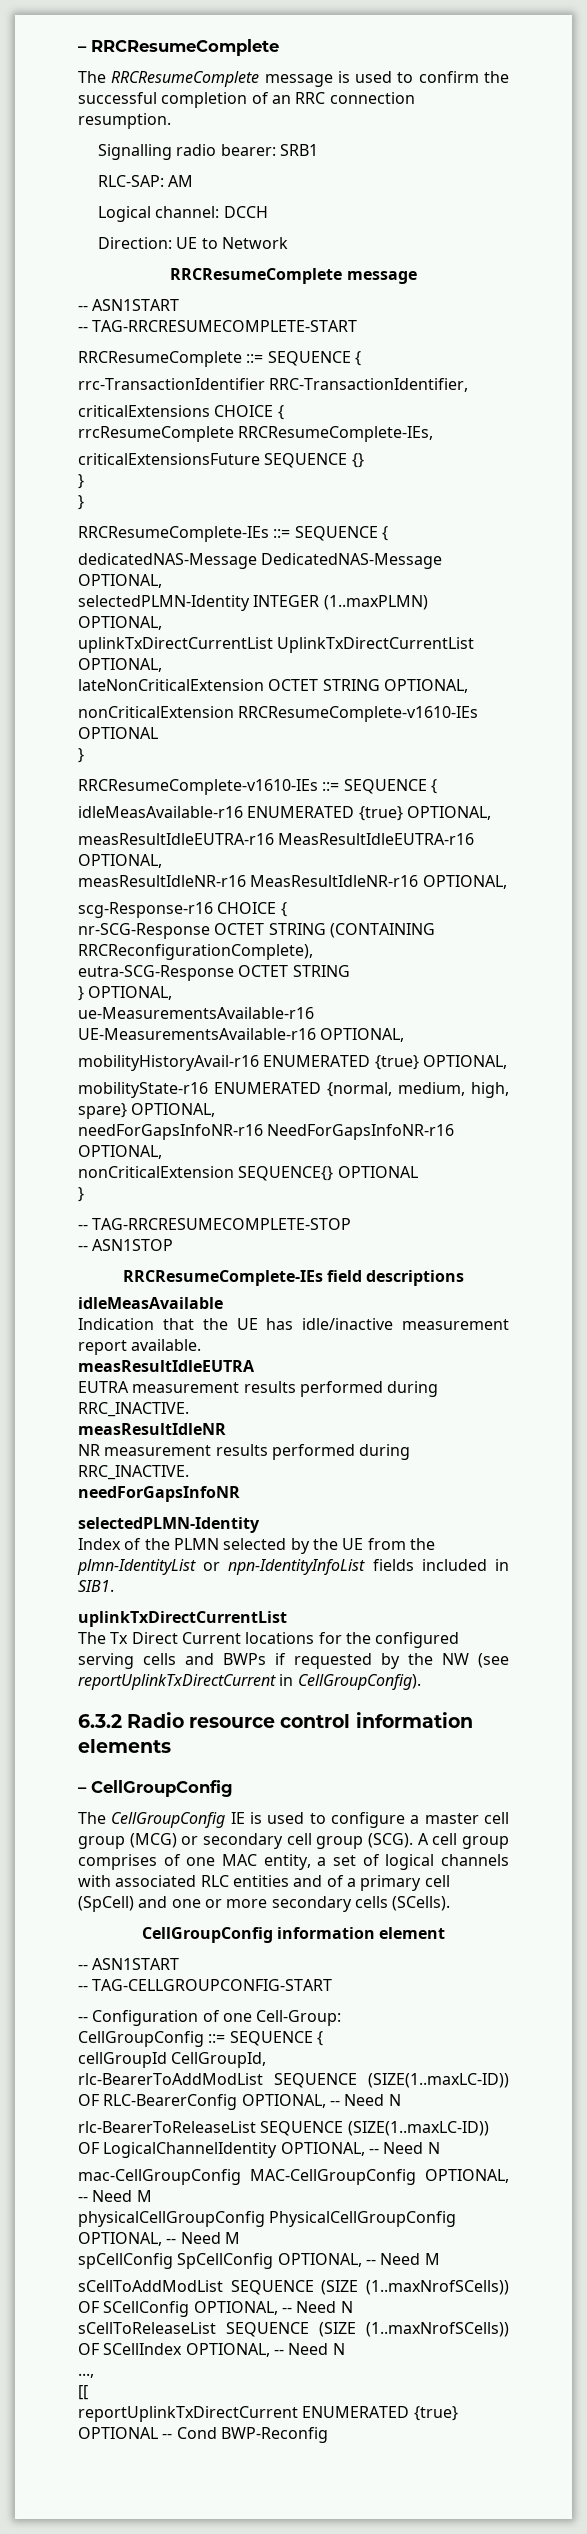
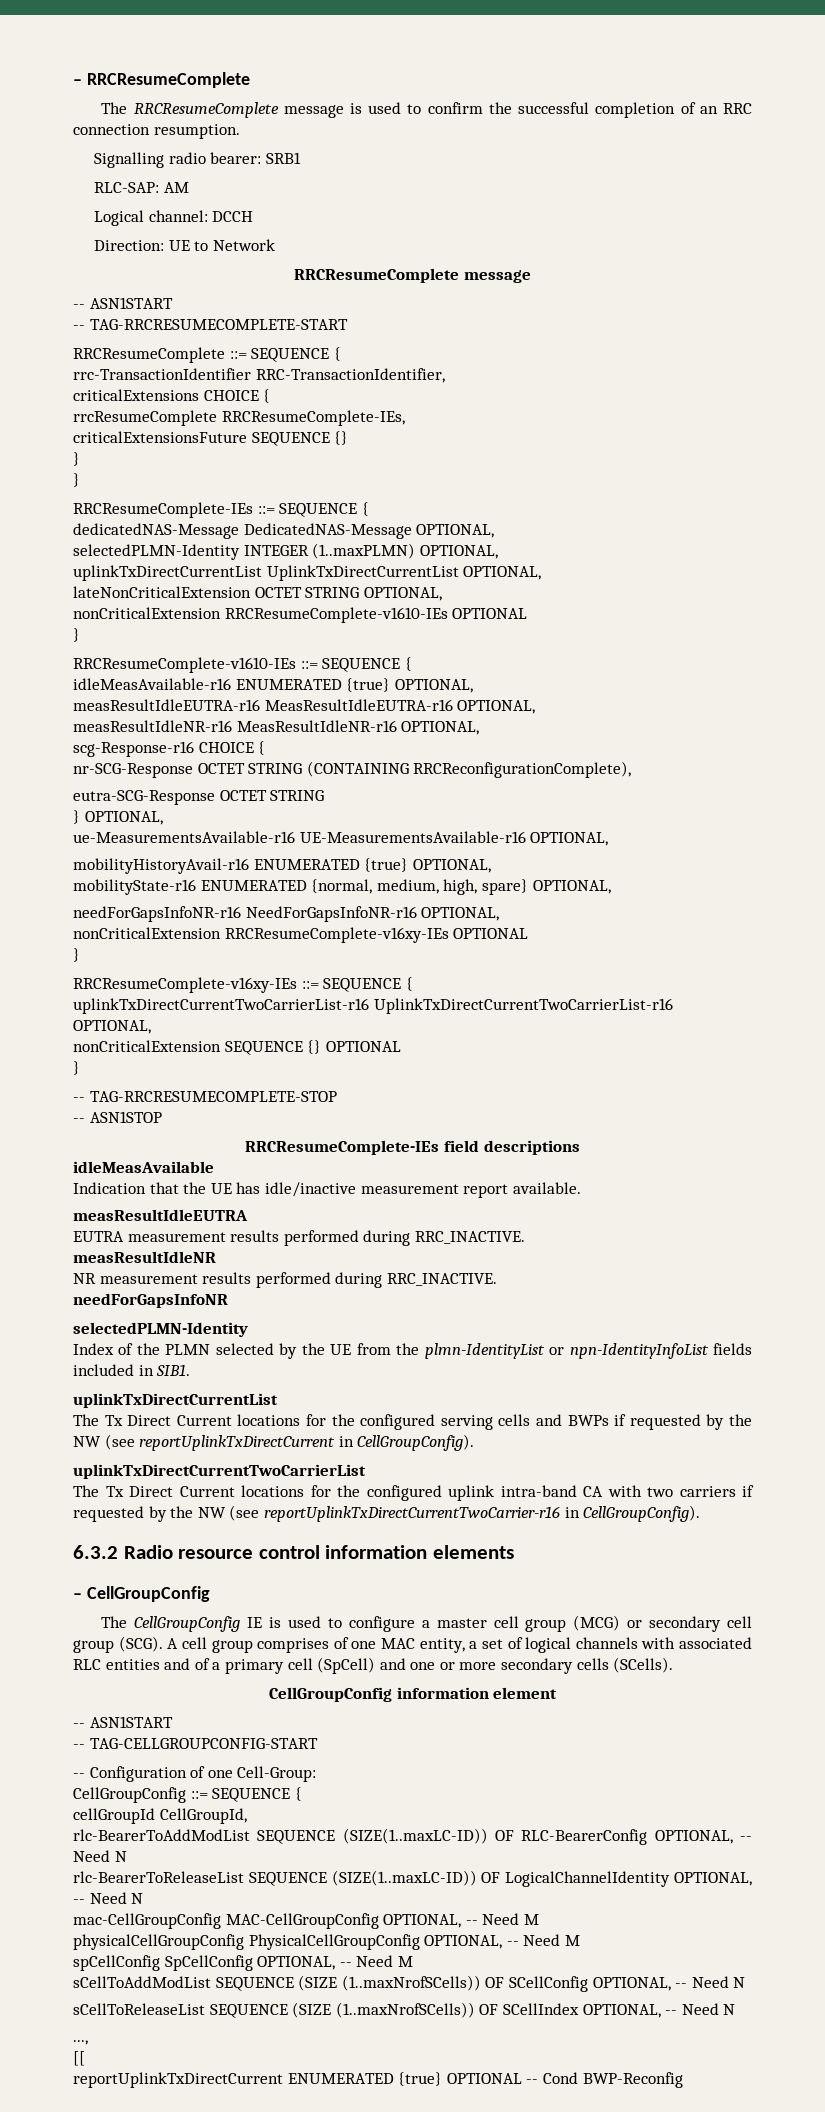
[238,1166,334,1181] SEQUENCE{} -> [224,927,529,943] [73,948,80,962] [73,977,413,993] [73,998,673,1014] [73,1020,151,1034] [73,1040,322,1055] RRCResumeComplete-v16xy-IEs OPTIONAL // } // RRCResumeComplete-v16xy-IEs ::= SEQUENCE { // uplinkTxDirectCurrentTwoCarrierList-r16 UplinkTxDirectCurrentTwoCarrierList-r16 OPTIONAL, // nonCriticalExtension SEQUENCE {}
(421, 1682) none -> [73,1464,366,1479] [73,1485,754,1501] [73,1505,701,1522] // uplinkTxDirectCurrentTwoCarrierList // The Tx Direct Current locations for the configured uplink intra-band CA with two carriers if requested by the NW (see reportUplinkTxDirectCurrentTwoCarrier-r16 in CellGroupConfig).

